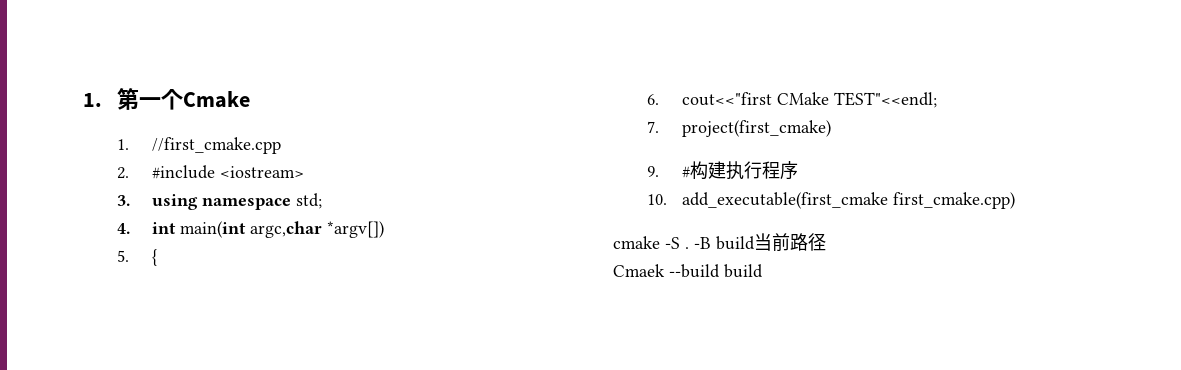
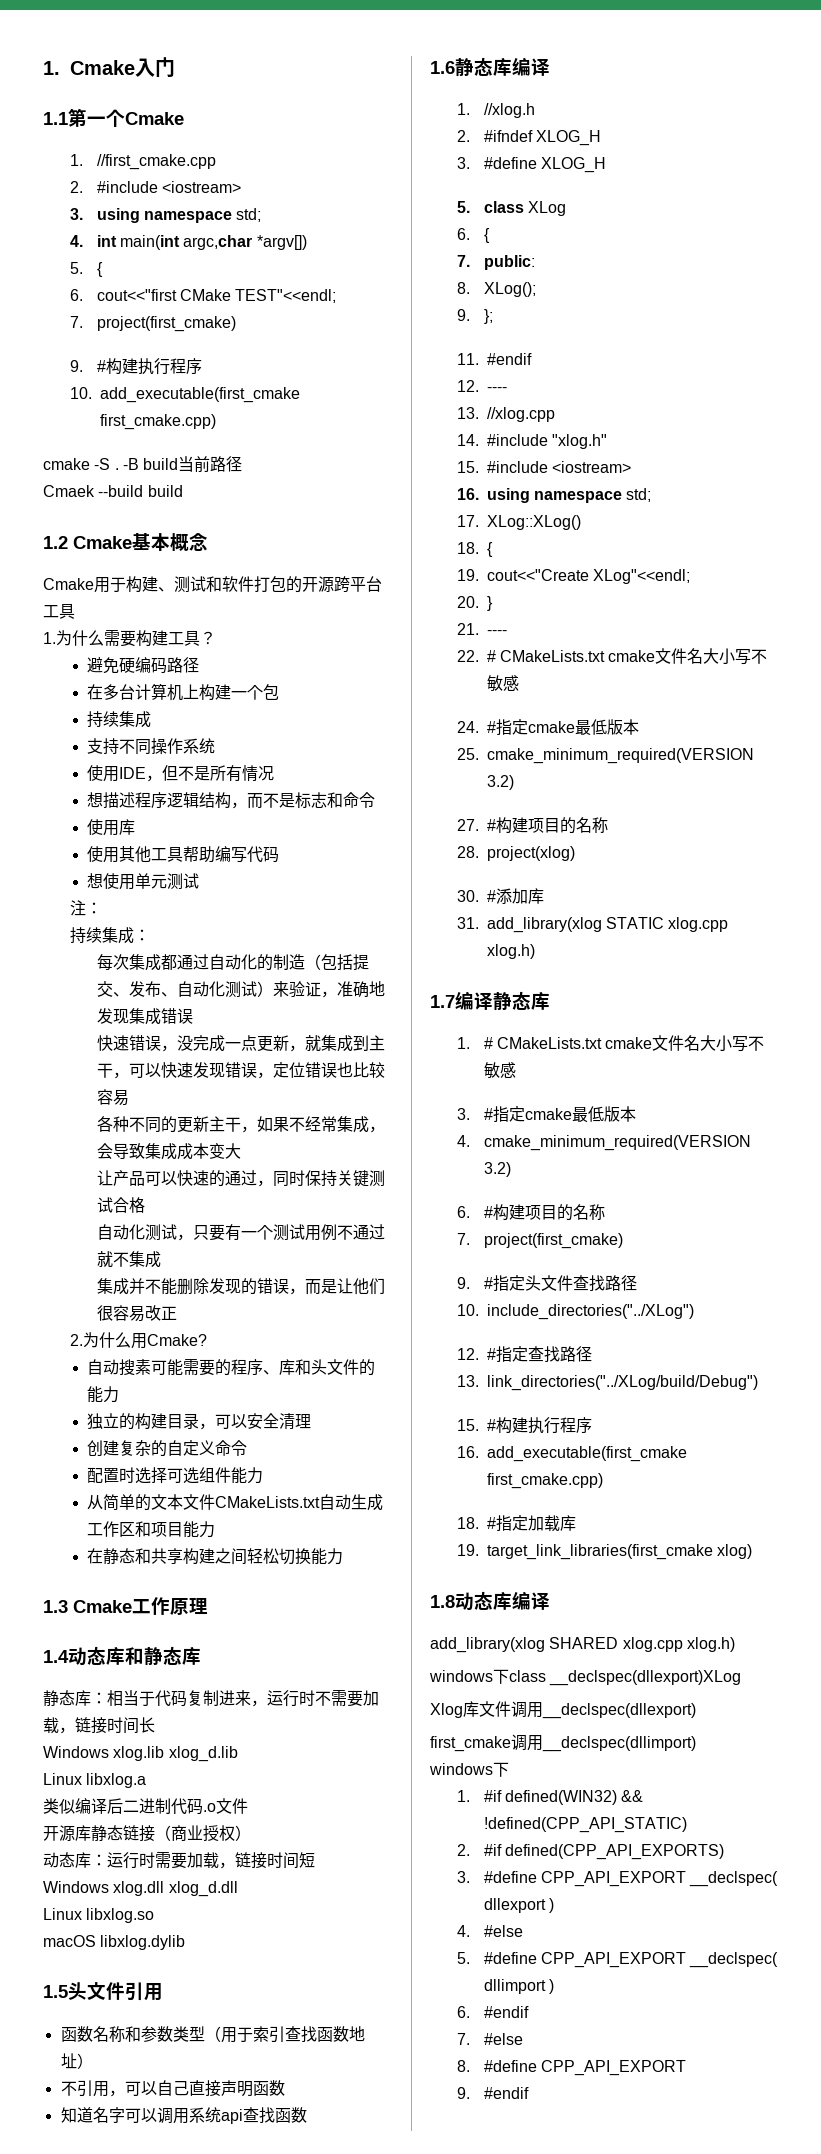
[83,93,102,107] 1. -> [43,57,175,77] [43,112,68,125] 1. Cmake入门 // 1.1
(763, 271) none -> [43,532,208,552] [43,576,382,593] [43,604,75,619] [43,630,216,647] [87,657,200,674] [87,683,280,701] [87,711,152,728] [87,738,216,755] [87,765,275,782] [87,792,376,809] [87,819,136,836] [87,846,280,863] [87,873,200,890] [69,900,102,916] [69,927,150,944] [96,954,369,971] [96,981,385,998] [96,1008,193,1025] [96,1035,385,1052] [96,1062,385,1079] [96,1089,129,1106] [96,1116,385,1133] [96,1143,241,1160] [96,1170,385,1187] [96,1197,145,1213] [96,1224,385,1241] [96,1251,161,1268] [96,1278,385,1295] [96,1305,177,1322] [69,1332,207,1349] [87,1359,376,1376] [87,1386,120,1403] [87,1413,312,1430] [87,1440,248,1457] [87,1467,264,1484] [87,1494,384,1511] [87,1521,216,1538] [87,1548,344,1565] [43,1597,208,1615] [43,1646,201,1666] [43,1690,379,1707] [43,1717,155,1734] [43,1746,238,1762] [43,1773,147,1788] [43,1798,248,1815] [43,1825,251,1842] [43,1852,315,1869] [43,1881,238,1897] [43,1908,155,1923] [43,1935,186,1950] [43,1982,163,2001] [60,2026,365,2043] [60,2053,93,2069] [60,2080,285,2097] [60,2107,307,2124] [430,57,550,77] [456,103,535,118] [456,130,601,146] [456,157,606,173] [456,201,566,216] [456,228,490,243] [456,255,535,270] [456,282,536,297] [456,309,493,324] [456,353,532,365] [456,380,507,392] [456,407,555,422] [456,434,608,449] [456,461,632,473] [456,488,652,503] [456,515,581,530] [456,542,493,557] [456,569,691,584] [456,596,493,611] [456,623,507,635] [456,648,768,665] [486,675,519,691] [456,719,639,736] [456,748,754,764] [486,775,514,790] [456,817,608,834] [456,846,575,861] [456,888,544,904] [456,917,729,933] [486,944,535,959] [430,991,550,1011] [456,1035,765,1052] [483,1062,516,1078] [456,1106,636,1123] [456,1135,751,1151] [483,1162,511,1177] [456,1204,605,1221] [456,1233,623,1249] [456,1275,637,1292] [456,1304,694,1320] [456,1346,592,1363] [456,1375,758,1391] [456,1417,592,1434] [456,1446,687,1462] [486,1473,603,1489] [456,1515,576,1532] [456,1544,753,1560] [430,1591,550,1611] [430,1637,735,1653] [429,1669,742,1686] [430,1701,696,1719] [430,1734,696,1752] [429,1762,509,1777] [456,1790,644,1805] [483,1817,687,1833] [456,1844,724,1860] [456,1871,779,1887] [483,1898,554,1913] [456,1925,523,1937] [456,1952,779,1968] [483,1979,554,1994] [456,2006,529,2018] [456,2033,523,2045] [456,2060,686,2076] [456,2087,529,2099] // 1.2 Cmake基本概念 // Cmake用于构建、测试和软件打包的开源跨平台工具 // 1.为什么需要构建工具？ // 避免硬编码路径 // 在多台计算机上构建一个包 // 持续集成 // 支持不同操作系统 // 使用IDE，但不是所有情况 // 想描述程序逻辑结构，而不是标志和命令 // 使用库 // 使用其他工具帮助编写代码 // 想使用单元测试 // 注： // 持续集成： // 每次集成都通过自动化的制造（包括提交、发布、自动化测试）来验证，准确地发现集成错误 // 快速错误，没完成一点更新，就集成到主干，可以快速发现错误，定位错误也比较容易 // 各种不同的更新主干，如果不经常集成，会导致集成成本变大 // 让产品可以快速的通过，同时保持关键测试合格 // 自动化测试，只要有一个测试用例不通过就不集成 // 集成并不能删除发现的错误，而是让他们很容易改正 // 2.为什么用Cmake? // 自动搜素可能需要的程序、库和头文件的能力 // 独立的构建目录，可以安全清理 // 创建复杂的自定义命令 // 配置时选择可选组件能力 // 从简单的文本文件CMakeLists.txt自动生成工作区和项目能力 // 在静态和共享构建之间轻松切换能力 // 1.3 Cmake工作原理 // 1.4动态库和静态库 // 静态库：相当于代码复制进来，运行时不需要加载，链接时间长 // Windows xlog.lib xlog_d.lib // Linux libxlog.a // 类似编译后二进制代码.o文件 // 开源库静态链接（商业授权） // 动态库：运行时需要加载，链接时间短 // Windows xlog.dll xlog_d.dll // Linux libxlog.so // macOS libxlog.dylib // 1.5头文件引用 // 函数名称和参数类型（用于索引查找函数地址） // 不引用，可以自己直接声明函数 // 知道名字可以调用系统api查找函数 // 1.6静态库编译 // 1. //xlog.h // 2. #ifndef XLOG_H // 3. #define XLOG_H // 5. class XLog // 6. { // 7. public: // 8. XLog(); // 9. }; // 11. #endif // 12. ---- // 13. //xlog.cpp // 14. #include "xlog.h" // 15. #include <iostream> // 16. using namespace std; // 17. XLog::XLog() // 18. { // 19. cout<<"Create XLog"<<endl; // 20. } // 21. ---- // 22. # CMakeLists.txt cmake文件名大小写不敏感 // 24. #指定cmake最低版本 // 25. cmake_minimum_required(VERSION 3.2) // 27. #构建项目的名称 // 28. project(xlog) // 30. #添加库 // 31. add_library(xlog STATIC xlog.cpp xlog.h) // 1.7编译静态库 // 1. # CMakeLists.txt cmake文件名大小写不敏感 // 3. #指定cmake最低版本 // 4. cmake_minimum_required(VERSION 3.2) // 6. #构建项目的名称 // 7. project(first_cmake) // 9. #指定头文件查找路径 // 10. include_directories("../XLog") // 12. #指定查找路径 // 13. link_directories("../XLog/build/Debug") // 15. #构建执行程序 // 16. add_executable(first_cmake first_cmake.cpp) // 18. #指定加载库 // 19. target_link_libraries(first_cmake xlog) // 1.8动态库编译 // add_library(xlog SHARED xlog.cpp xlog.h) // windows下class __declspec(dllexport)XLog // Xlog库文件调用__declspec(dllexport) // first_cmake调用__declspec(dllimport) // windows下 // 1. #if defined(WIN32) && !defined(CPP_API_STATIC) // 2. #if defined(CPP_API_EXPORTS) // 3. #define CPP_API_EXPORT __declspec( dllexport ) // 4. #else // 5. #define CPP_API_EXPORT __declspec( dllimport ) // 6. #endif // 7. #else // 8. #define CPP_API_EXPORT // 9. #endif

